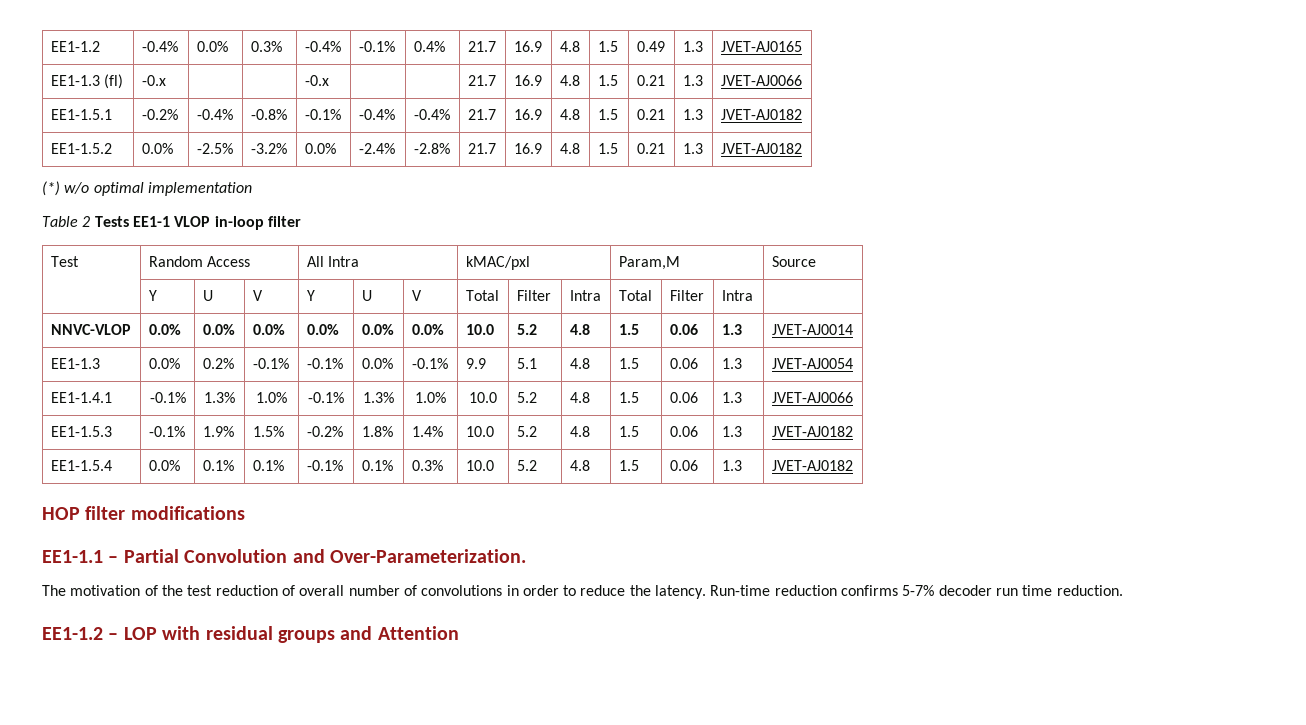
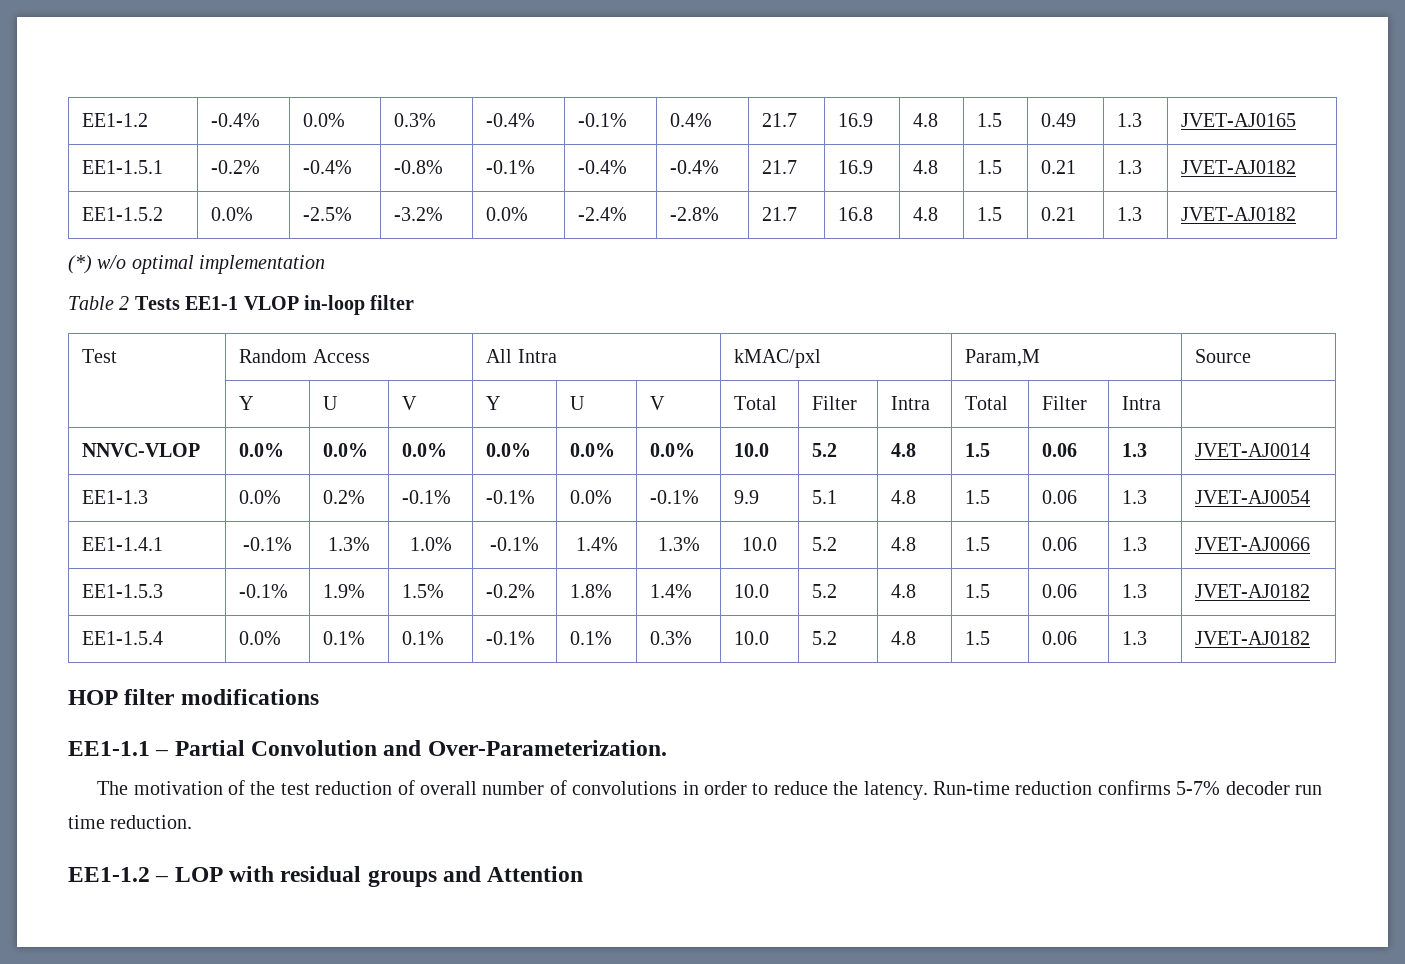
[50,74,123,89] [141,75,166,86] [304,75,329,86] [467,75,496,86] [513,75,542,86] [559,75,580,86] [597,75,618,86] [636,75,665,86] [682,75,703,86] [720,75,802,86] // EE1-1.3 (fl) | -0.x | | | -0.x | | | 21.7 | 16.9 | 4.8 | 1.5 | 0.21 | 1.3 | JVET-AJ0066 -> (1297, 120) none
[513,143,542,154] 16.9 -> [838,207,874,221] 16.8
[363,392,394,403] [415,392,446,403] | 1.3% | 1.0% -> [575,537,618,551] [657,537,700,551] | 1.4% | 1.3%

